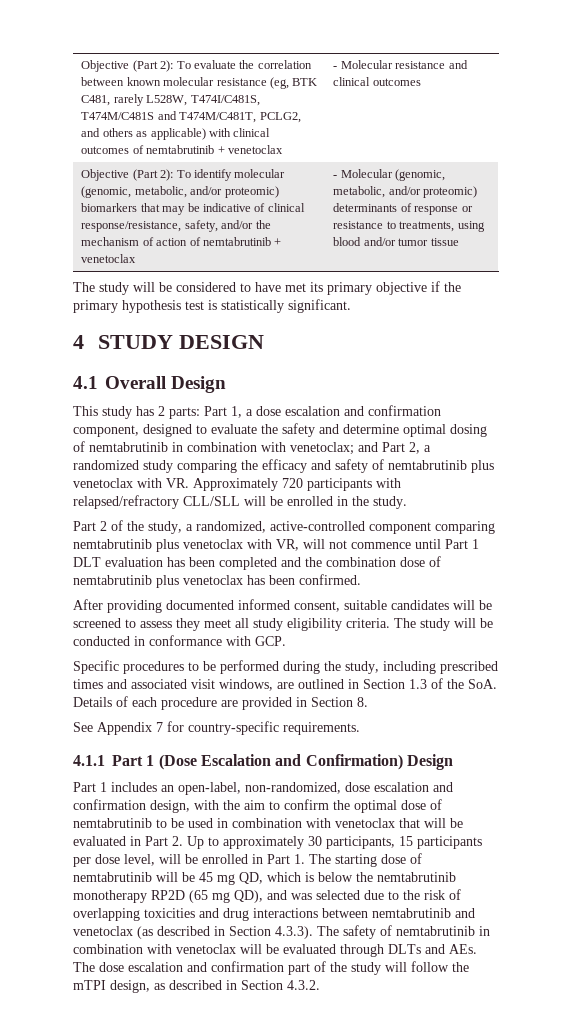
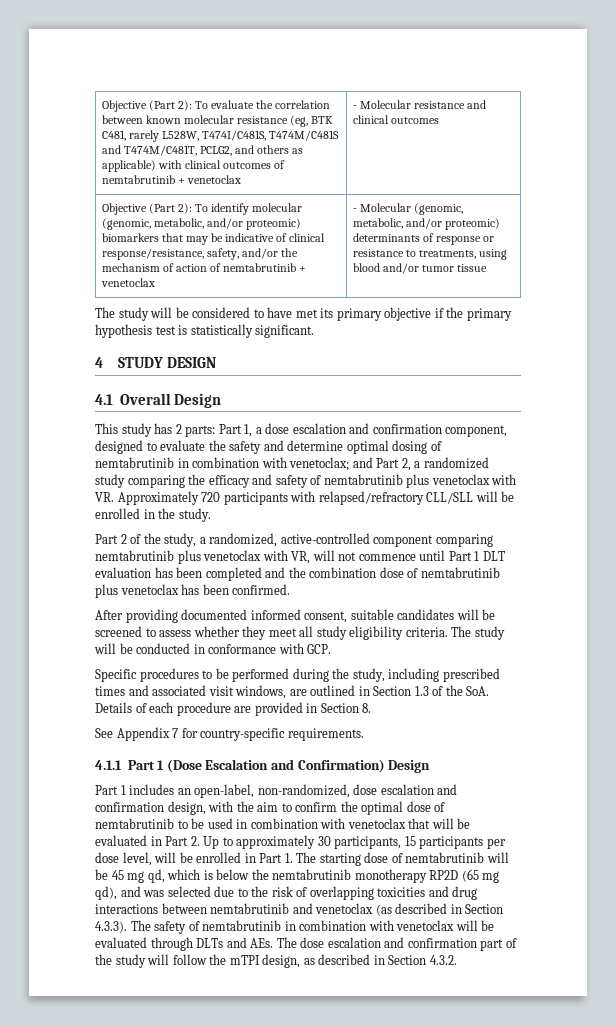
(172, 624) none -> [193,626,240,637] whether
[239,872,263,884] QD, -> [147,869,165,883] qd,
[234,890,263,903] QD), -> [95,886,117,900] qd),

